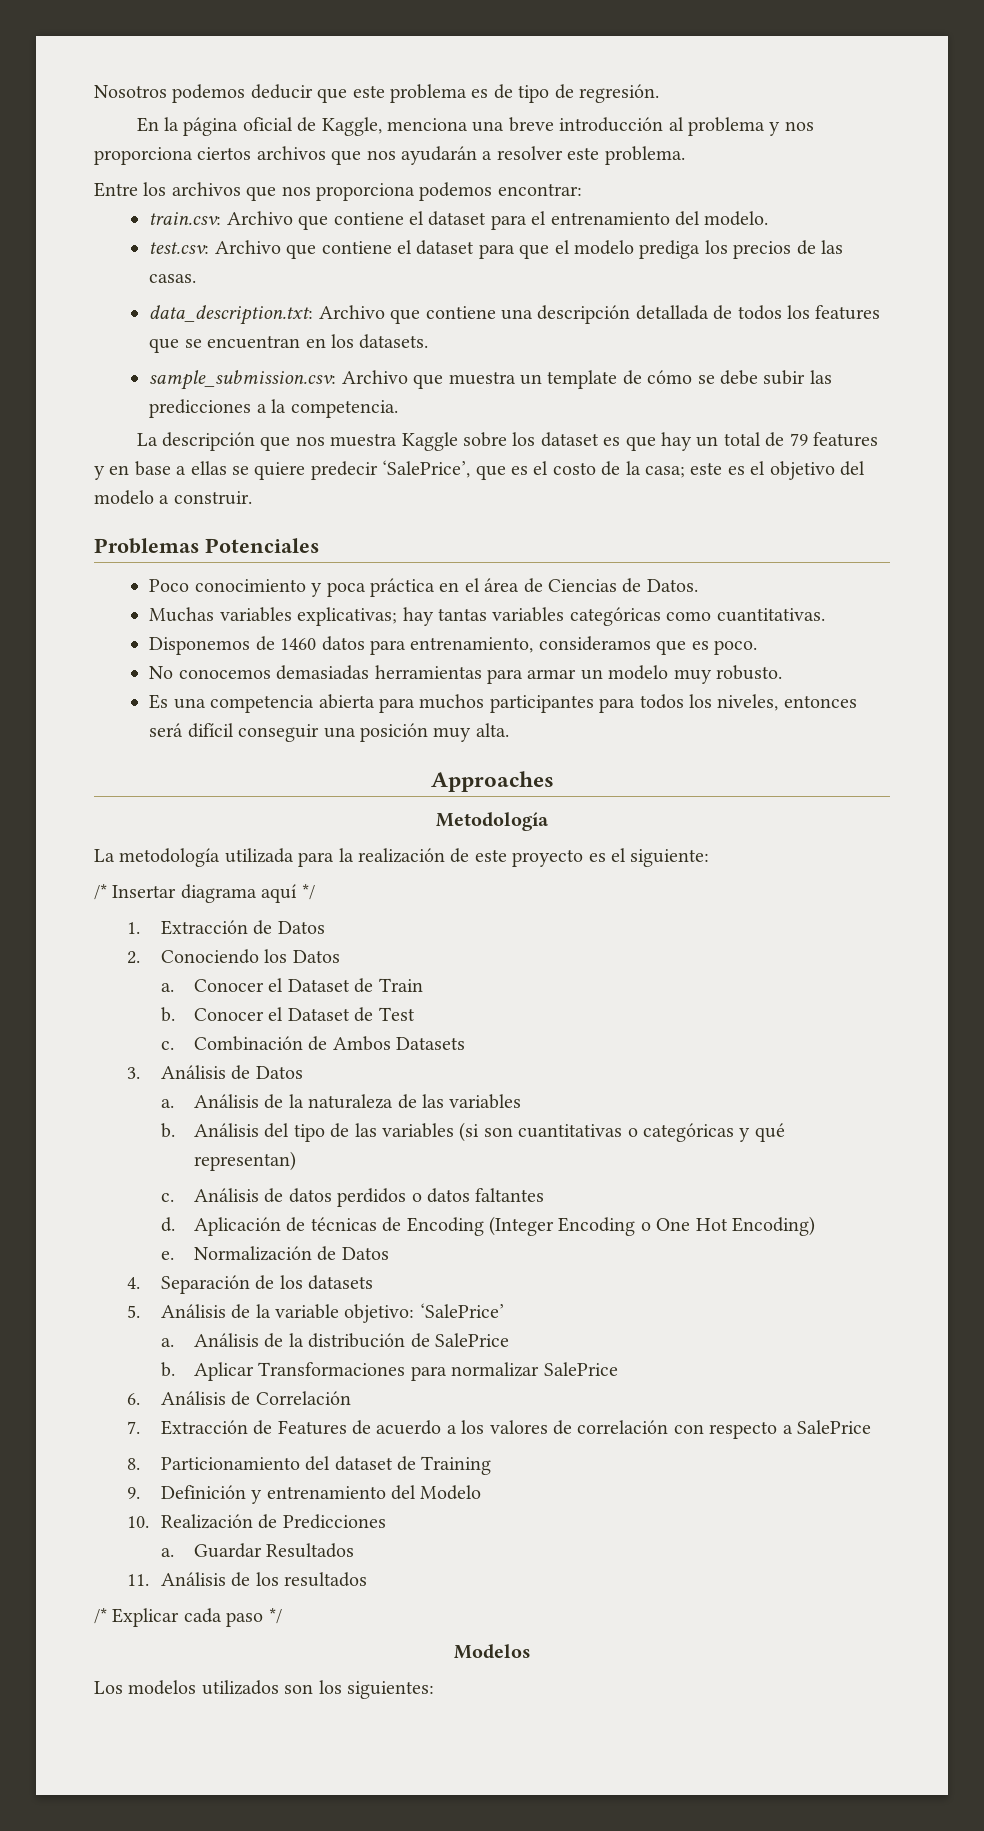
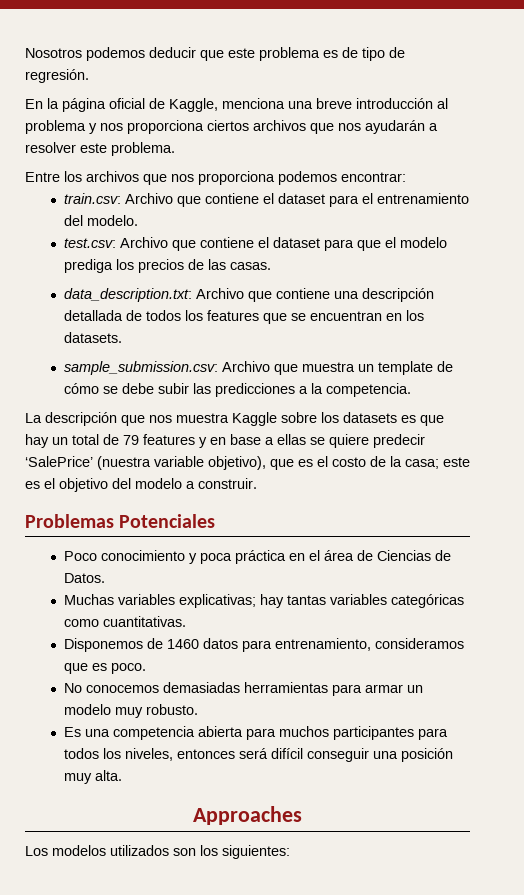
[540,432,599,447] dataset -> [343,412,397,423] datasets
[382,460,471,478] ‘SalePrice’, -> [25,456,266,470] ‘SalePrice’ (nuestra variable objetivo),
[436,812,549,831] [94,848,710,867] [94,884,315,903] [127,920,325,935] [127,949,340,964] [160,978,423,993] [160,1007,415,1022] [160,1036,466,1051] [127,1065,303,1080] [160,1094,522,1109] [160,1122,785,1142] [194,1151,297,1171] [160,1188,545,1207] [160,1216,816,1236] [160,1246,389,1261] [127,1275,373,1294] [127,1303,504,1323] [160,1333,510,1348] [160,1362,618,1381] [127,1391,351,1406] [127,1420,871,1439] [127,1456,492,1475] [127,1485,482,1504] [127,1514,386,1529] [160,1543,355,1558] [127,1572,367,1587] [94,1608,282,1627] [453,1644,531,1659] // Metodología // La metodología utilizada para la realización de este proyecto es el siguiente: // /* Insertar diagrama aquí */ // 1. Extracción de Datos // 2. Conociendo los Datos // a. Conocer el Dataset de Train // b. Conocer el Dataset de Test // c. Combinación de Ambos Datasets // 3. Análisis de Datos // a. Análisis de la naturaleza de las variables // b. Análisis del tipo de las variables (si son cuantitativas o categóricas y qué representan) // c. Análisis de datos perdidos o datos faltantes // d. Aplicación de técnicas de Encoding (Integer Encoding o One Hot Encoding) // e. Normalización de Datos // 4. Separación de los datasets // 5. Análisis de la variable objetivo: ‘SalePrice’ // a. Análisis de la distribución de SalePrice // b. Aplicar Transformaciones para normalizar SalePrice // 6. Análisis de Correlación // 7. Extracción de Features de acuerdo a los valores de correlación con respecto a SalePrice // 8. Particionamiento del dataset de Training // 9. Definición y entrenamiento del Modelo // 10. Realización de Predicciones // a. Guardar Resultados // 11. Análisis de los resultados // /* Explicar cada paso */ // Modelos -> (302, 815) none

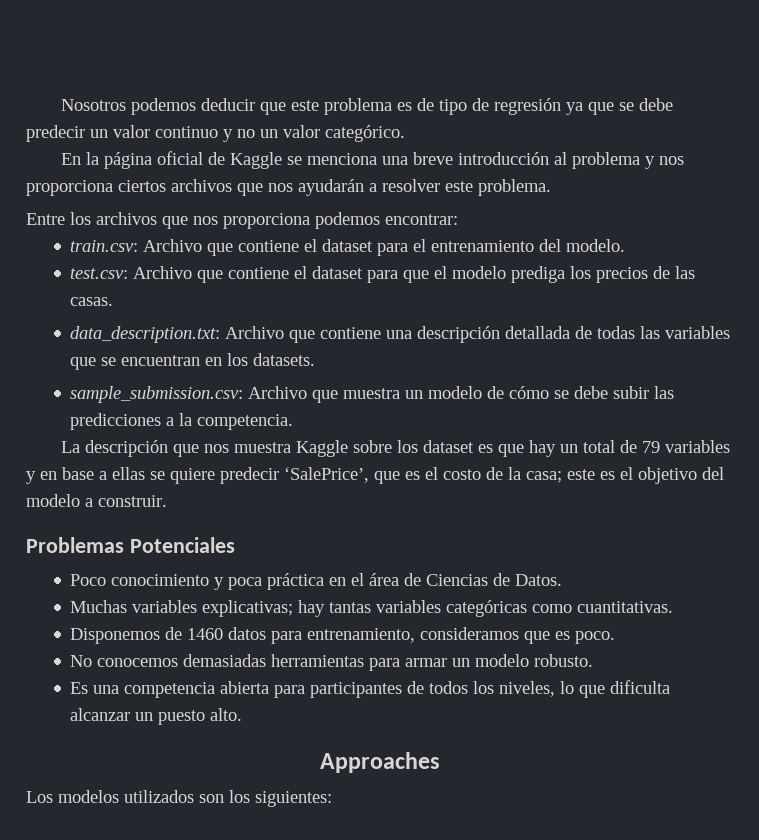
[25,69,89,83] regresión. -> [493,98,673,115] [26,125,405,142] regresión ya que se debe predecir un valor continuo y no un valor categórico.
[169,98,218,112] Kaggle, -> [229,152,302,169] Kaggle se
[146,310,260,321] todos los features -> [597,326,731,339] todas las variables
[378,361,434,375] template -> [428,386,483,399] modelo
[343,412,397,423] datasets -> [422,440,474,453] dataset
[143,434,195,445] features -> [664,440,730,453] variables
[25,456,266,470] ‘SalePrice’ (nuestra variable objetivo), -> [284,467,369,483] ‘SalePrice’,
[115,707,144,718] muy -> (530, 660) none
[279,726,449,740] [64,748,454,762] [64,770,123,784] muchos participantes para todos los niveles, entonces será difícil conseguir una posición muy alta. -> [310,680,671,698] [70,708,243,725] participantes de todos los niveles, lo que dificulta alcanzar un puesto alto.

